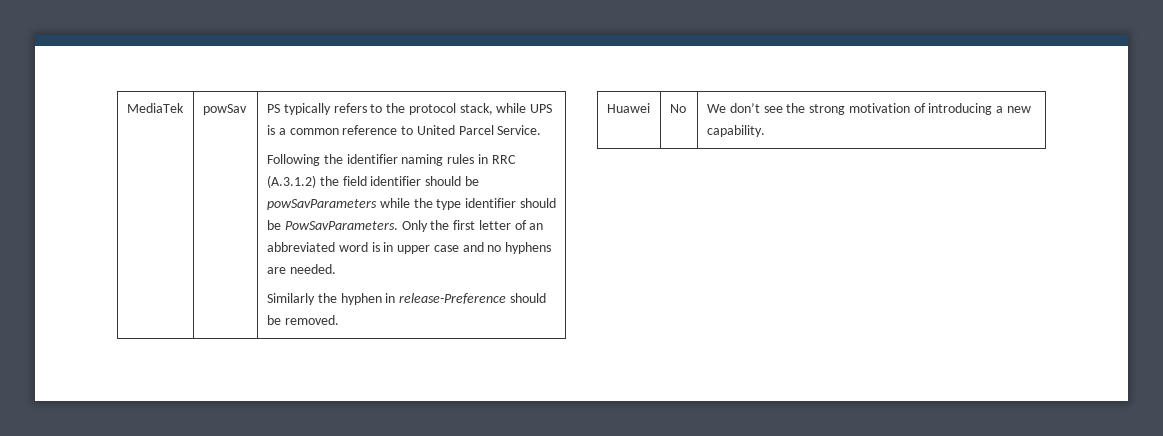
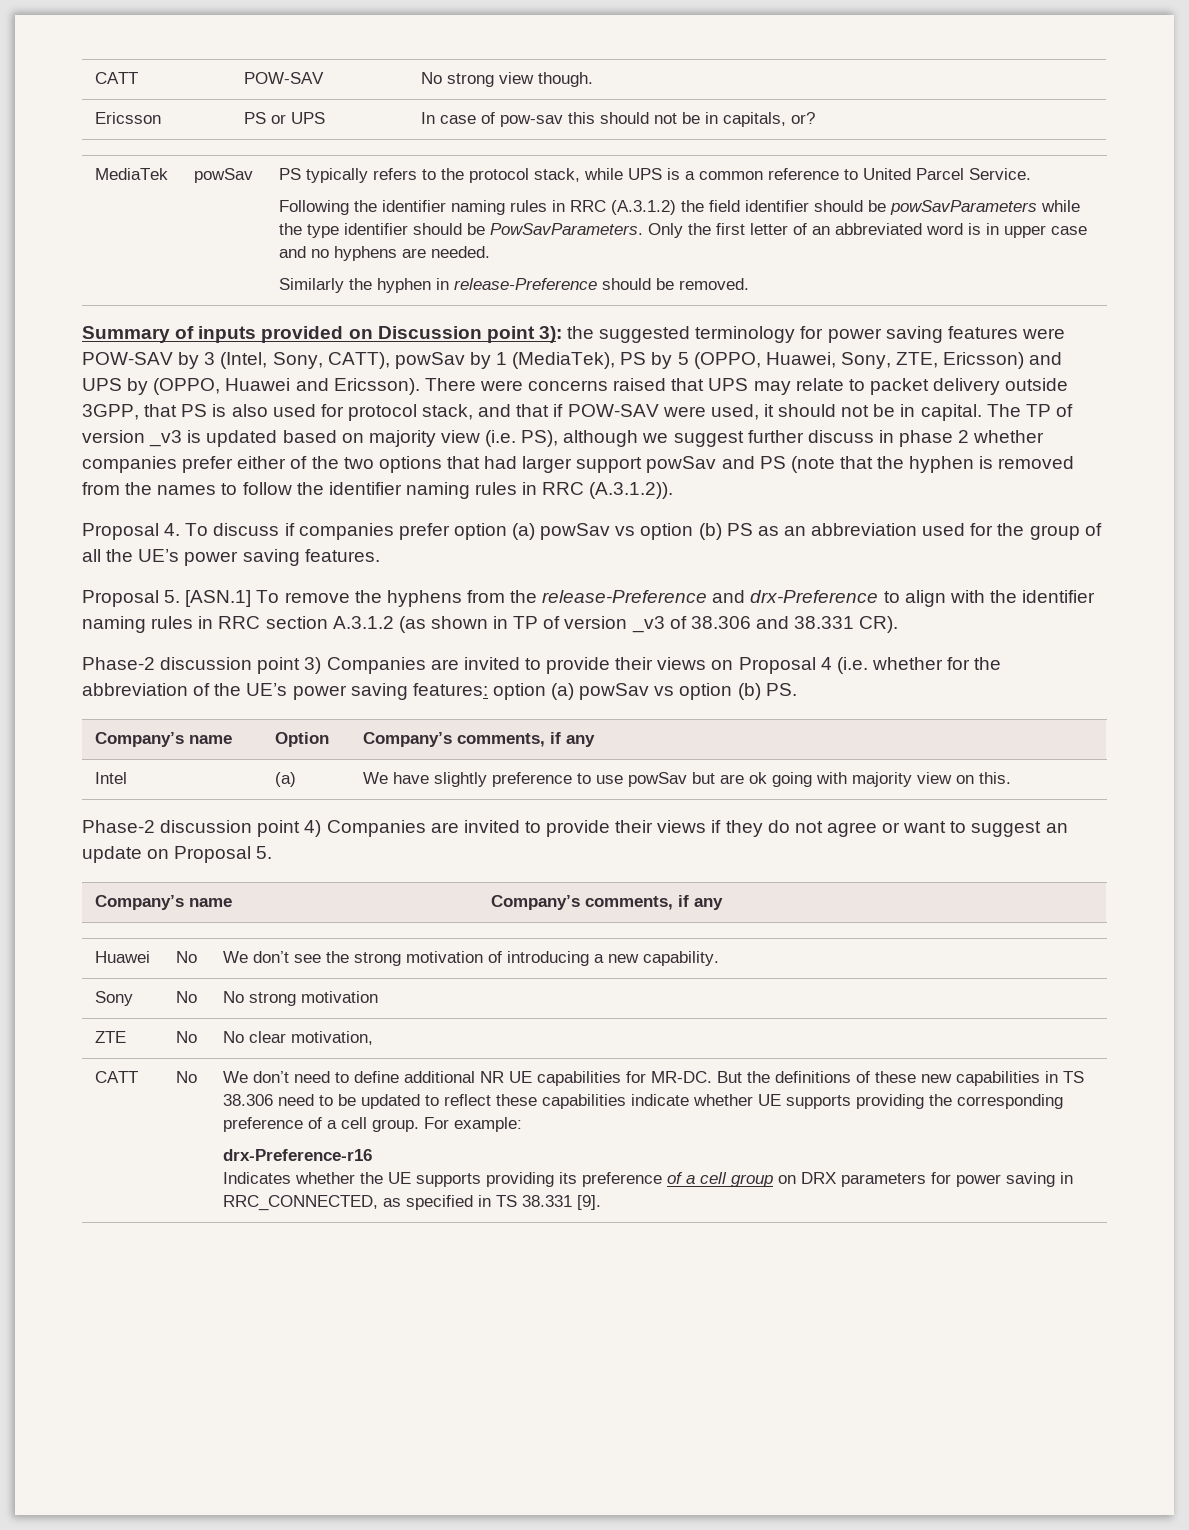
(126, 108) none -> [94,72,138,84] [243,72,324,84] [420,72,593,87] [94,112,161,124] [243,112,325,124] [420,112,815,127] CATT | POW-SAV | No strong view though. // Ericsson | PS or UPS | In case of pow-sav this should not be in capitals, or? //
(339, 320) none -> [82,326,1065,343] [82,352,1063,369] [82,378,1069,395] [82,404,1073,421] [82,430,1045,447] [82,456,1075,473] [82,482,674,499] [82,523,1102,540] [82,549,380,566] [82,590,1096,607] [82,616,899,633] [82,657,1002,674] [82,683,797,700] [94,732,232,747] [274,732,329,747] [362,732,595,747] [94,772,127,784] [274,772,296,787] [362,772,1011,787] [82,820,1068,837] [82,846,273,863] [94,895,232,910] [490,895,723,910] // Summary of inputs provided on Discussion point 3): the suggested terminology for power saving features were POW-SAV by 3 (Intel, Sony, CATT), powSav by 1 (MediaTek), PS by 5 (OPPO, Huawei, Sony, ZTE, Ericsson) and UPS by (OPPO, Huawei and Ericsson). There were concerns raised that UPS may relate to packet delivery outside 3GPP, that PS is also used for protocol stack, and that if POW-SAV were used, it should not be in capital. The TP of version _v3 is updated based on majority view (i.e. PS), although we suggest further discuss in phase 2 whether companies prefer either of the two options that had larger support powSav and PS (note that the hyphen is removed from the names to follow the identifier naming rules in RRC (A.3.1.2)). // Proposal 4. To discuss if companies prefer option (a) powSav vs option (b) PS as an abbreviation used for the group of all the UE’s power saving features. // Proposal 5. [ASN.1] To remove the hyphens from the release-Preference and drx-Preference to align with the identifier naming rules in RRC section A.3.1.2 (as shown in TP of version _v3 of 38.306 and 38.331 CR). // Phase-2 discussion point 3) Companies are invited to provide their views on Proposal 4 (i.e. whether for the abbreviation of the UE’s power saving features: option (a) powSav vs option (b) PS. // Company’s name | Option | Company’s comments, if any // Intel | (a) | We have slightly preference to use powSav but are ok going with majority view on this. // Phase-2 discussion point 4) Companies are invited to provide their views if they do not agree or want to suggest an update on Proposal 5. // Company’s name | Company’s comments, if any
(765, 131) none -> [94,991,133,1006] [175,991,197,1003] [222,991,378,1006] [94,1031,126,1043] [175,1031,197,1043] [222,1031,373,1045] [94,1071,138,1083] [175,1071,197,1083] [222,1071,1084,1086] [222,1094,1063,1109] [222,1117,522,1132] [222,1149,372,1161] [222,1172,1073,1187] [222,1195,601,1211] // Sony | No | No strong motivation // ZTE | No | No clear motivation, // CATT | No | We don’t need to define additional NR UE capabilities for MR-DC. But the definitions of these new capabilities in TS 38.306 need to be updated to reflect these capabilities indicate whether UE supports providing the corresponding preference of a cell group. For example: // drx-Preference-r16 // Indicates whether the UE supports providing its preference of a cell group on DRX parameters for power saving in RRC_CONNECTED, as specified in TS 38.331 [9].

